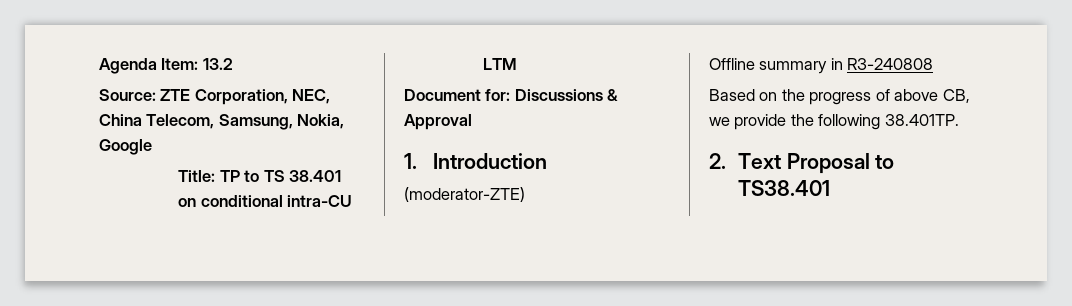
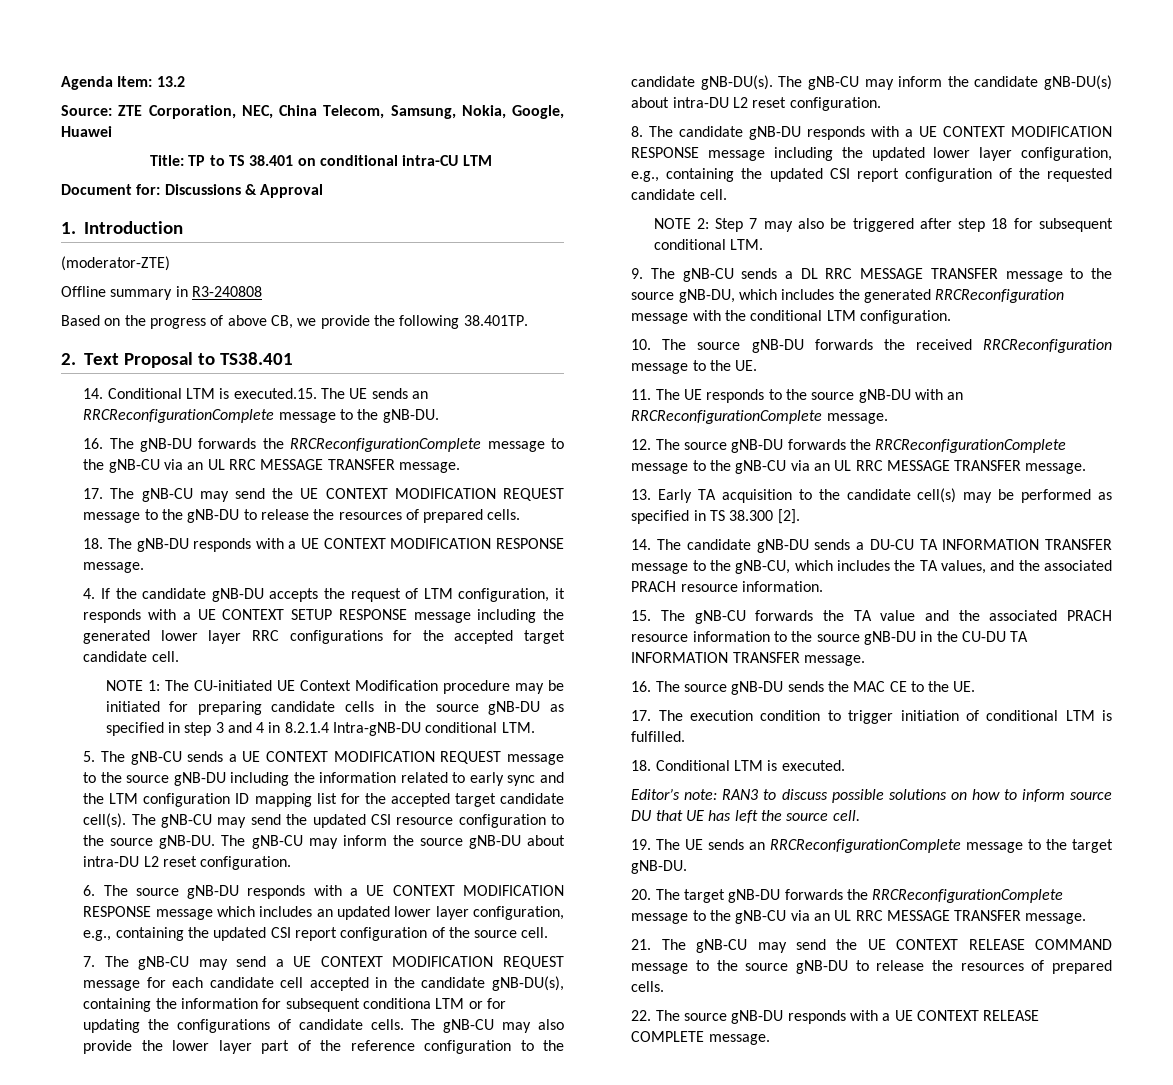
[99,139,152,155] Google -> [512,105,564,119] [61,126,112,137] Google, Huawei
(830, 188) none -> [83,388,428,399] [83,409,439,423] [83,438,564,452] [83,459,460,473] [83,488,564,502] [83,509,521,523] [83,538,564,552] [83,562,145,573] [83,588,565,602] [83,609,564,623] [83,630,565,644] [83,651,179,662] [105,680,564,694] [105,701,564,715] [105,722,535,736] [83,751,564,765] [83,772,565,786] [83,793,564,807] [83,813,564,828] [83,835,565,849] [83,856,292,870] [83,885,564,899] [83,906,564,920] [83,927,549,941] [83,956,564,970] [83,976,564,991] [83,998,506,1012] [83,1019,565,1033] [83,1040,564,1054] [631,75,1112,90] [631,97,881,111] [631,126,1112,140] [631,147,1112,161] [631,168,1112,182] [631,189,727,200] [653,218,1114,232] [653,239,763,250] [631,268,1112,282] [631,289,1065,303] [631,310,951,324] [631,339,1112,353] [631,360,758,374] [631,389,964,403] [631,410,888,424] [631,439,1067,453] [631,460,1087,474] [631,488,1112,503] [631,509,800,524] [631,539,1112,553] [631,560,1112,574] [631,581,823,592] [631,610,1112,624] [631,631,1029,645] [631,652,865,666] [631,681,976,695] [631,710,1112,724] [631,731,686,742] [631,760,845,771] [631,788,1112,803] [631,810,860,823] [631,839,1113,853] [631,860,688,874] [631,889,1064,903] [631,910,1087,924] [631,939,1112,953] [631,960,1112,974] [631,981,665,992] [631,1010,1040,1024] [631,1031,770,1045] // 14. Conditional LTM is executed.15. The UE sends an RRCReconfigurationComplete message to the gNB-DU. // 16. The gNB-DU forwards the RRCReconfigurationComplete message to the gNB-CU via an UL RRC MESSAGE TRANSFER message. // 17. The gNB-CU may send the UE CONTEXT MODIFICATION REQUEST message to the gNB-DU to release the resources of prepared cells. // 18. The gNB-DU responds with a UE CONTEXT MODIFICATION RESPONSE message. // 4. If the candidate gNB-DU accepts the request of LTM configuration, it responds with a UE CONTEXT SETUP RESPONSE message including the generated lower layer RRC configurations for the accepted target candidate cell. // NOTE 1: The CU-initiated UE Context Modification procedure may be initiated for preparing candidate cells in the source gNB-DU as specified in step 3 and 4 in 8.2.1.4 Intra-gNB-DU conditional LTM. // 5. The gNB-CU sends a UE CONTEXT MODIFICATION REQUEST message to the source gNB-DU including the information related to early sync and the LTM configuration ID mapping list for the accepted target candidate cell(s). The gNB-CU may send the updated CSI resource configuration to the source gNB-DU. The gNB-CU may inform the source gNB-DU about intra-DU L2 reset configuration. // 6. The source gNB-DU responds with a UE CONTEXT MODIFICATION RESPONSE message which includes an updated lower layer configuration, e.g., containing the updated CSI report configuration of the source cell. // 7. The gNB-CU may send a UE CONTEXT MODIFICATION REQUEST message for each candidate cell accepted in the candidate gNB-DU(s), containing the information for subsequent conditiona LTM or for updating the configurations of candidate cells. The gNB-CU may also provide the lower layer part of the reference configuration to the candidate gNB-DU(s). The gNB-CU may inform the candidate gNB-DU(s) about intra-DU L2 reset configuration. // 8. The candidate gNB-DU responds with a UE CONTEXT MODIFICATION RESPONSE message including the updated lower layer configuration, e.g., containing the updated CSI report configuration of the requested candidate cell. // NOTE 2: Step 7 may also be triggered after step 18 for subsequent conditional LTM. // 9. The gNB-CU sends a DL RRC MESSAGE TRANSFER message to the source gNB-DU, which includes the generated RRCReconfiguration message with the conditional LTM configuration. // 10. The source gNB-DU forwards the received RRCReconfiguration message to the UE. // 11. The UE responds to the source gNB-DU with an RRCReconfigurationComplete message. // 12. The source gNB-DU forwards the RRCReconfigurationComplete message to the gNB-CU via an UL RRC MESSAGE TRANSFER message. // 13. Early TA acquisition to the candidate cell(s) may be performed as specified in TS 38.300 [2]. // 14. The candidate gNB-DU sends a DU-CU TA INFORMATION TRANSFER message to the gNB-CU, which includes the TA values, and the associated PRACH resource information. // 15. The gNB-CU forwards the TA value and the associated PRACH resource information to the source gNB-DU in the CU-DU TA INFORMATION TRANSFER message. // 16. The source gNB-DU sends the MAC CE to the UE. // 17. The execution condition to trigger initiation of conditional LTM is fulfilled. // 18. Conditional LTM is executed. // Editor’s note: RAN3 to discuss possible solutions on how to inform source DU that UE has left the source cell. // 19. The UE sends an RRCReconfigurationComplete message to the target gNB-DU. // 20. The target gNB-DU forwards the RRCReconfigurationComplete message to the gNB-CU via an UL RRC MESSAGE TRANSFER message. // 21. The gNB-CU may send the UE CONTEXT RELEASE COMMAND message to the source gNB-DU to release the resources of prepared cells. // 22. The source gNB-DU responds with a UE CONTEXT RELEASE COMPLETE message.

